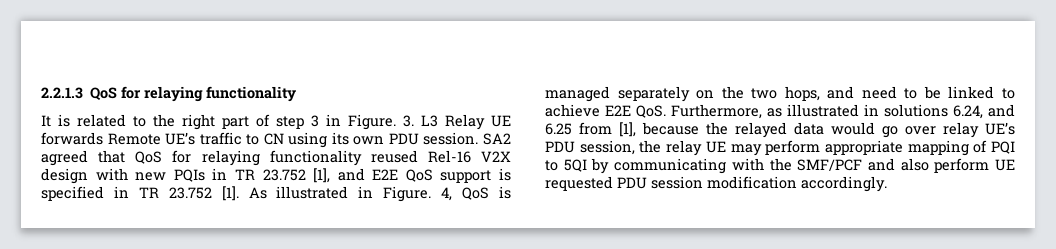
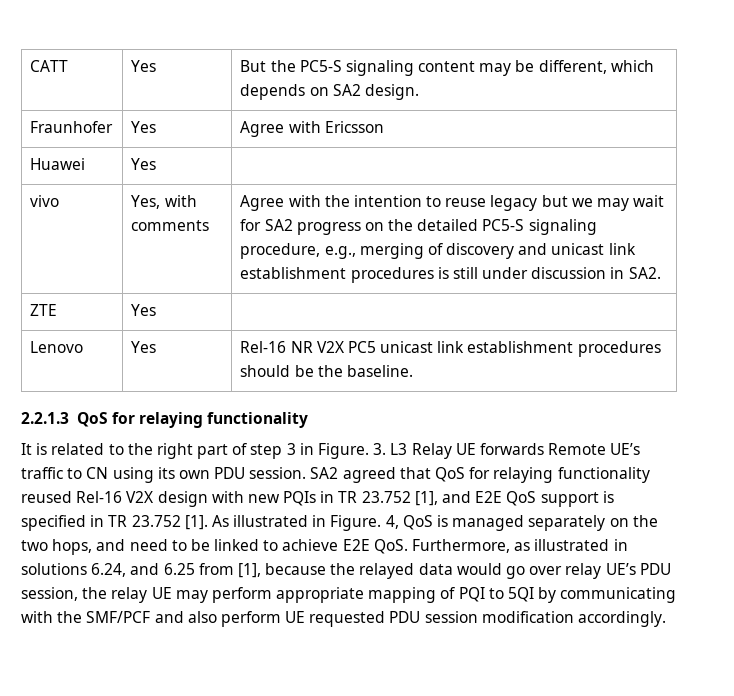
(41, 93) none -> [30,60,69,72] [131,60,157,72] [240,60,654,76] [240,84,419,100] [30,121,114,133] [131,121,157,133] [240,121,384,137] [30,158,86,170] [131,158,157,170] [30,195,60,207] [131,195,197,209] [131,220,210,231] [240,195,665,211] [240,219,597,235] [240,243,636,259] [240,267,661,283] [30,304,58,316] [131,304,157,316] [30,341,84,353] [131,341,157,353] [240,341,661,357] [240,365,413,377] CATT | Yes | But the PC5-S signaling content may be different, which depends on SA2 design. // Fraunhofer | Yes | Agree with Ericsson // Huawei | Yes | // vivo | Yes, with comments | Agree with the intention to reuse legacy but we may wait for SA2 progress on the detailed PC5-S signaling procedure, e.g., merging of discovery and unicast link establishment procedures is still under discussion in SA2. // ZTE | Yes | // Lenovo | Yes | Rel-16 NR V2X PC5 unicast link establishment procedures should be the baseline. //

